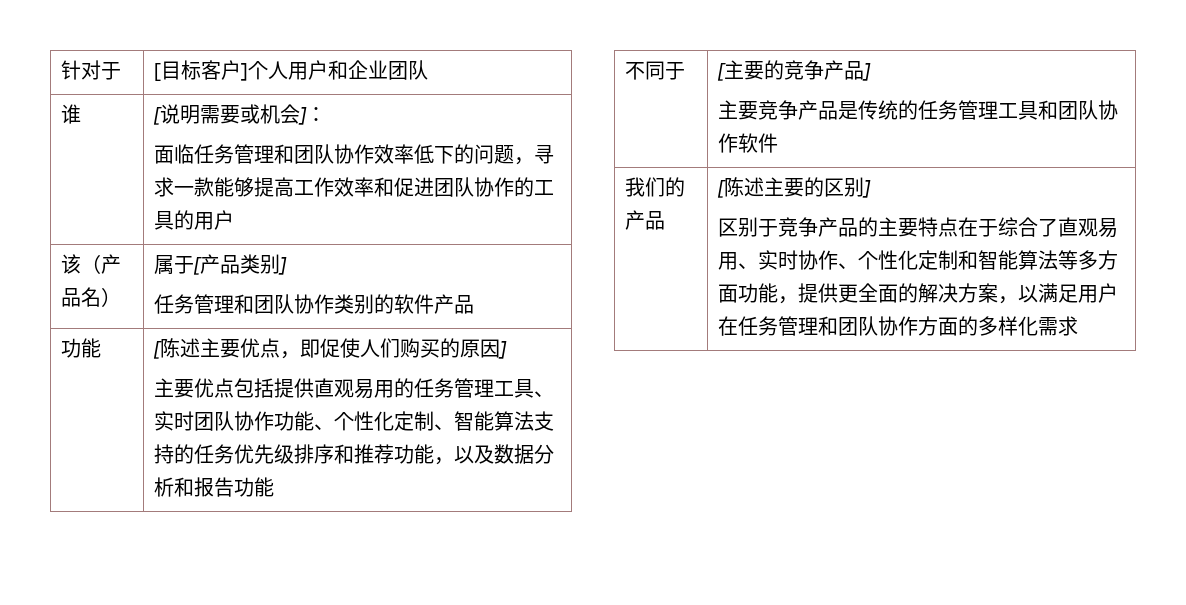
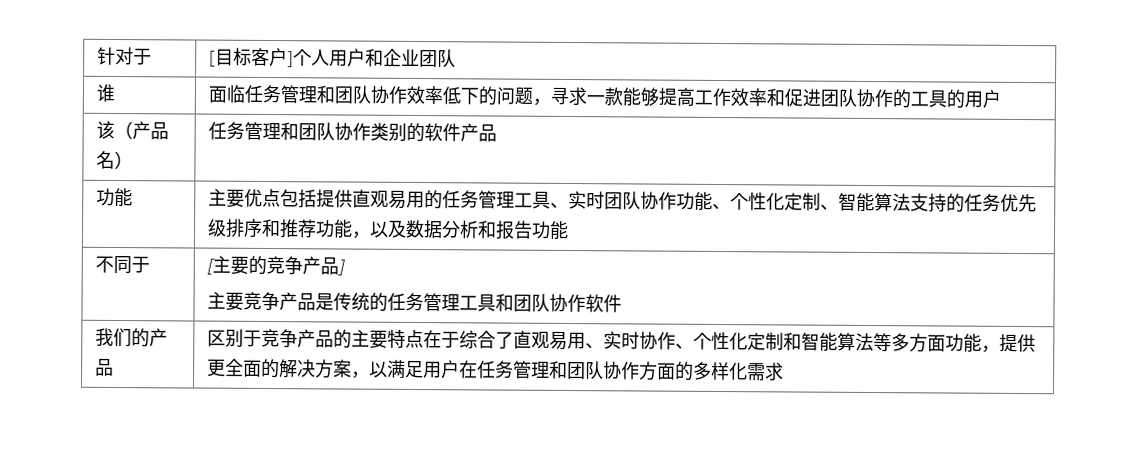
[152,104,326,125] [说明需要或机会]： // -> (115, 92) none
[153,254,287,275] 属于[产品类别] // -> (133, 160) none
[152,338,507,359] [陈述主要优点，即促使人们购买的原因] // -> (133, 197) none
[716,177,871,198] [陈述主要的区别] // -> (114, 367) none

